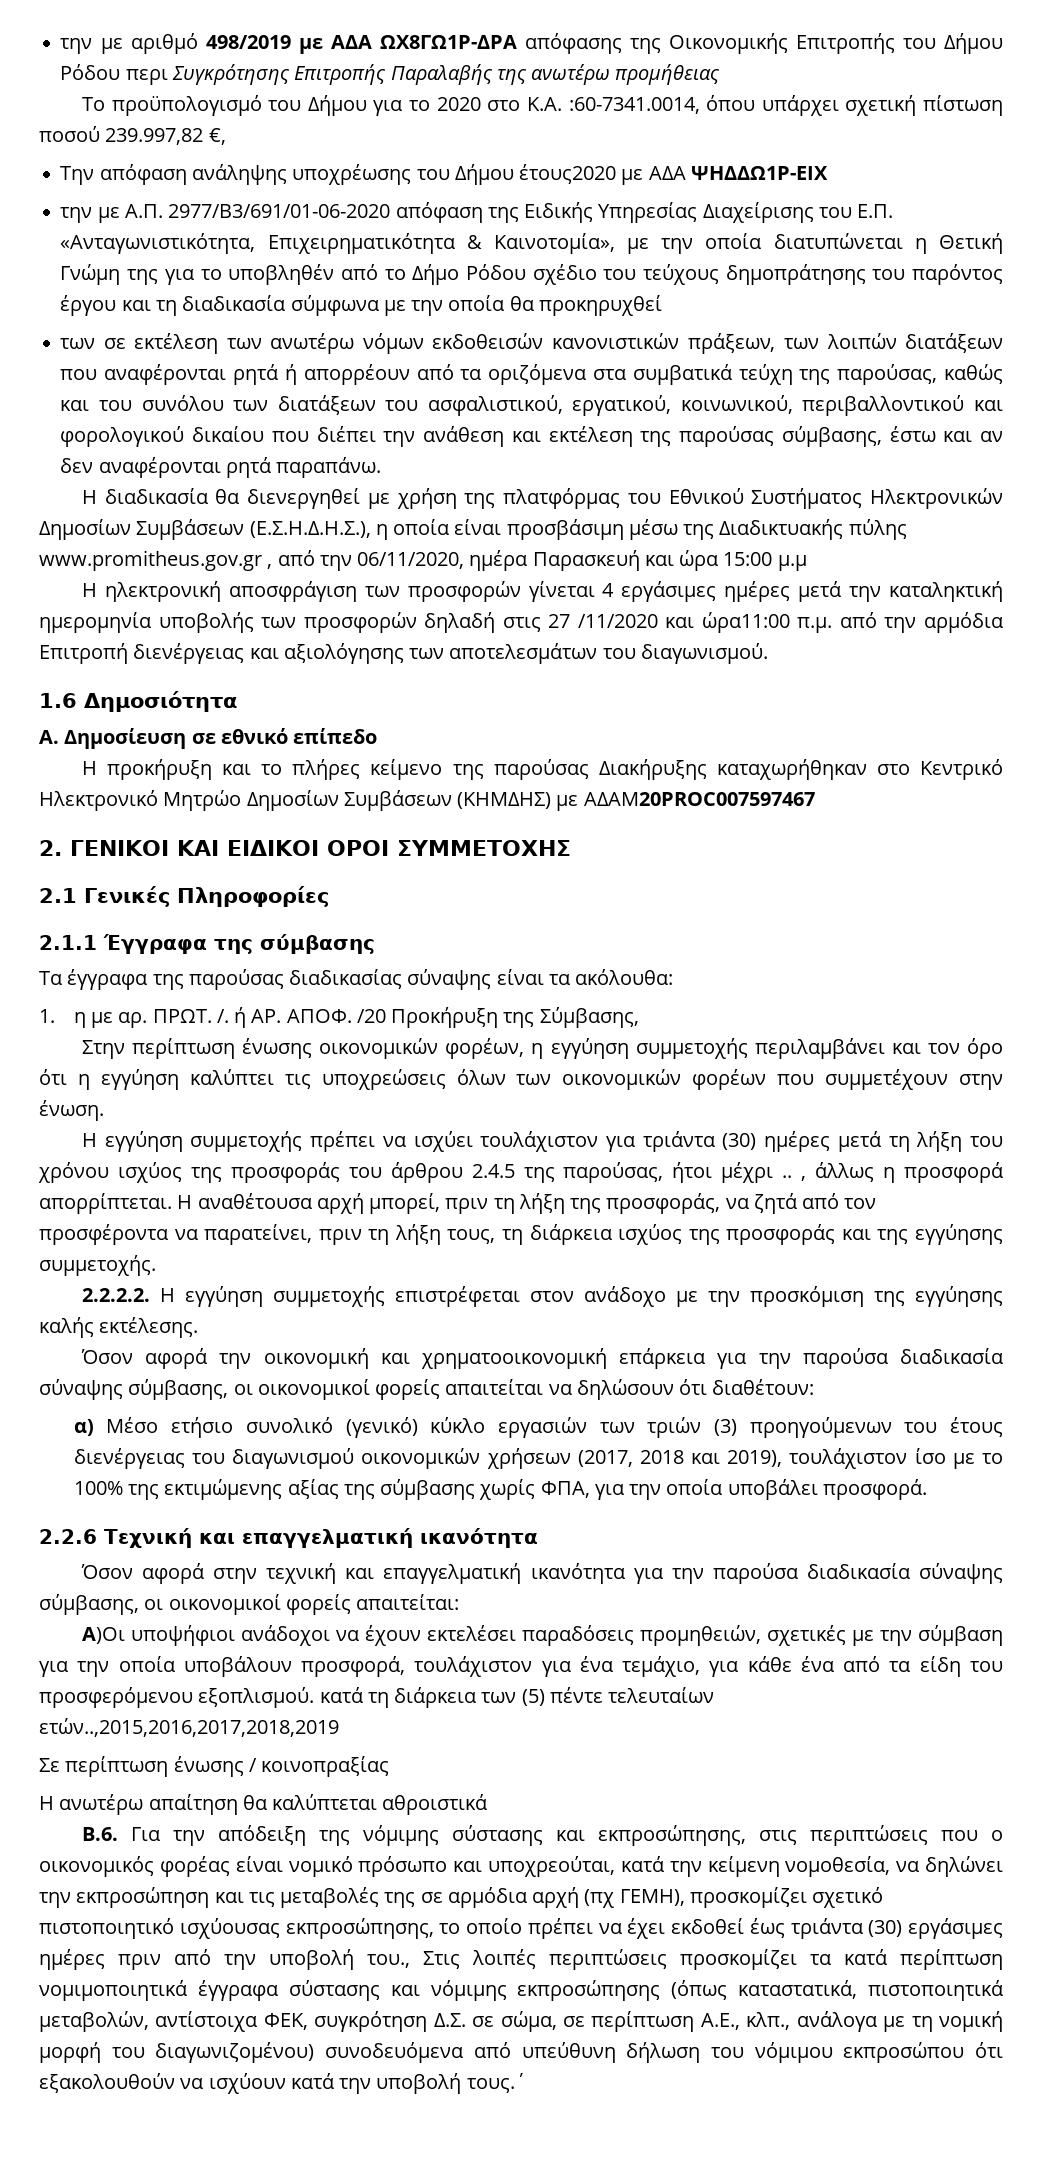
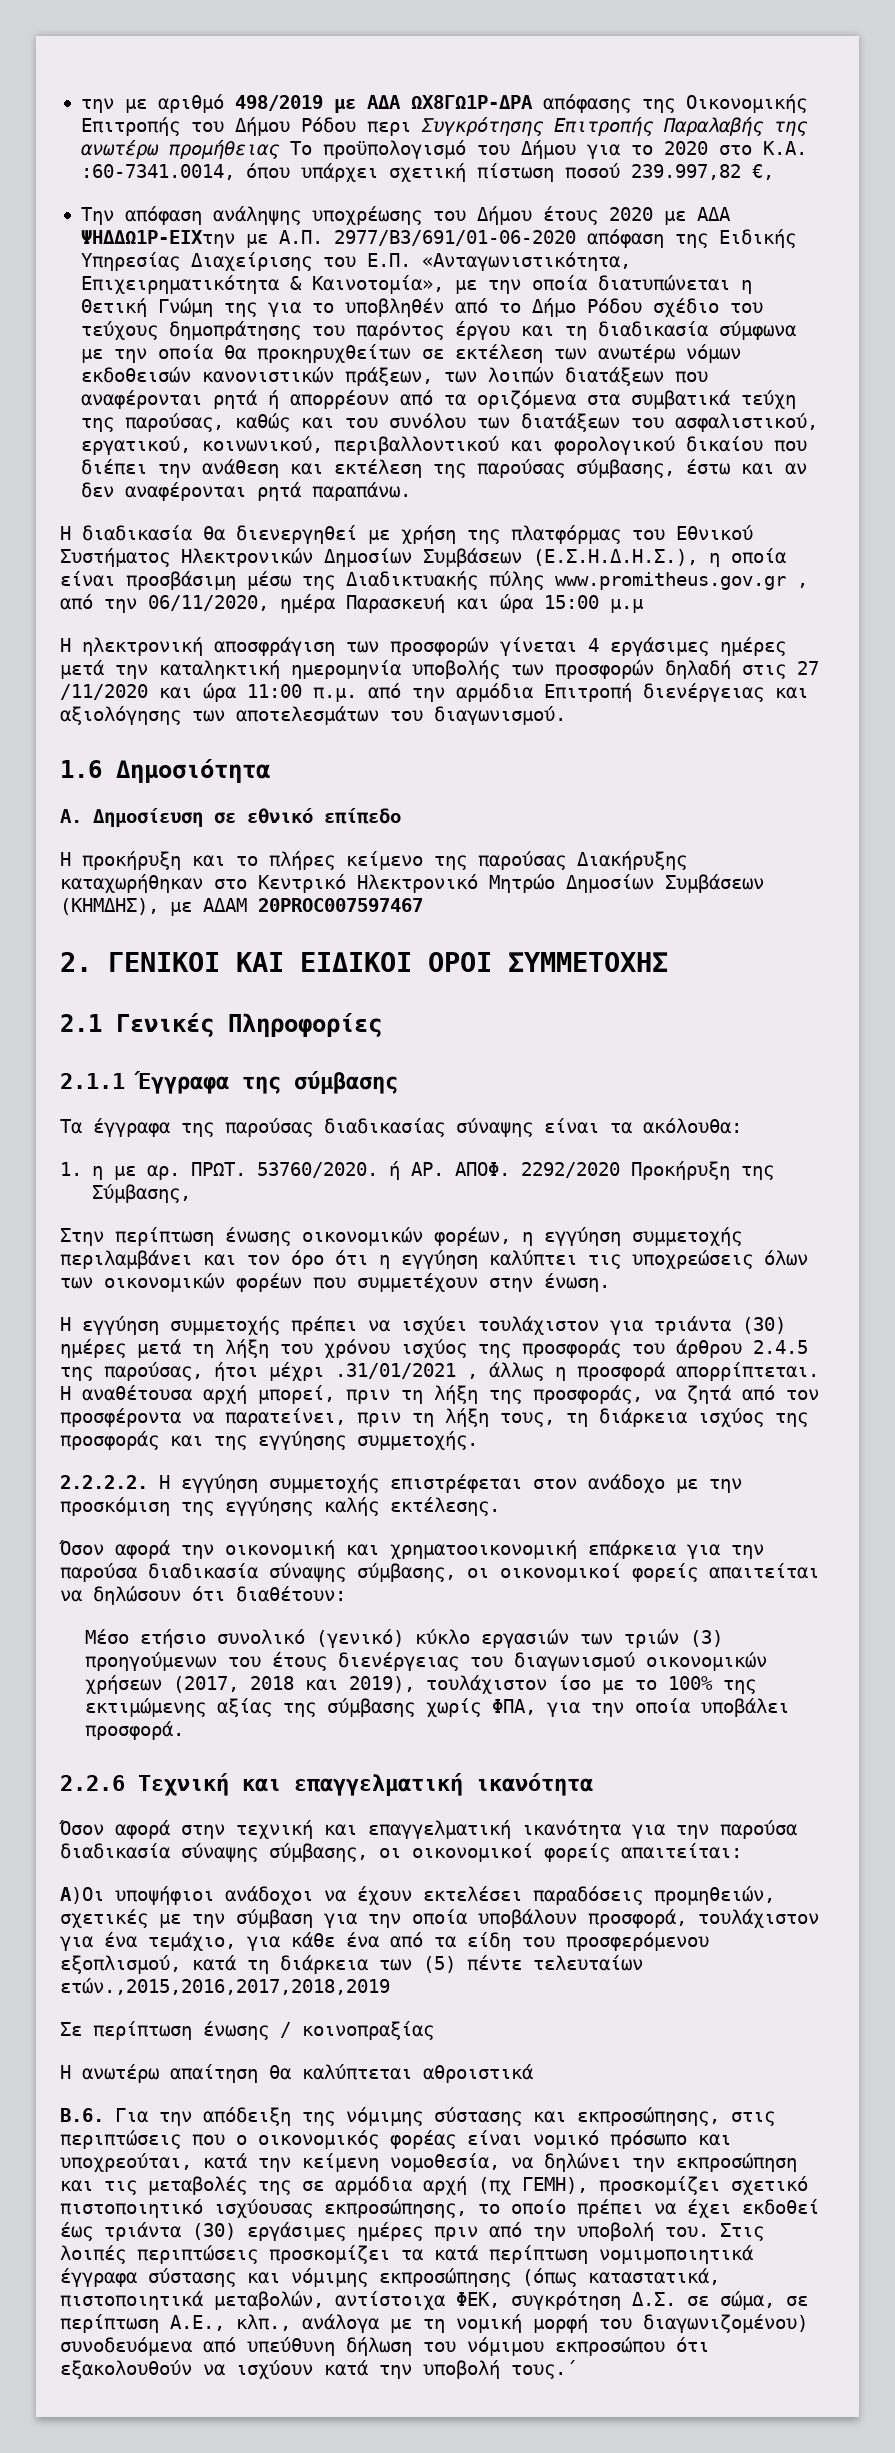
(721, 74) // -> (280, 149) none
[519,164,828,185] [60,207,93,223] έτους2020 με ΑΔΑ ΨΗΔΔΩ1Ρ-ΕΙΧ // την -> [542,206,731,225] [80,230,235,248] έτους 2020 με ΑΔΑ ΨΗΔΔΩ1Ρ-ΕΙΧτην
[538,295,662,316] [60,338,96,349] προκηρυχθεί // των -> [256,344,411,363] προκηρυχθείτων
[701,612,790,633] ώρα11:00 -> [203,683,302,702] ώρα 11:00
[457,792,815,811] (ΚΗΜΔΗΣ) με ΑΔΑΜ20PROC007597467 -> [60,898,423,916] (ΚΗΜΔΗΣ), με ΑΔΑΜ 20PROC007597467
[216,1009,229,1023] /. -> [256,1162,378,1178] 53760/2020.
[356,1009,386,1023] /20 -> [520,1162,620,1178] 2292/2020
[782,1175,793,1178] .. -> [335,1363,456,1379] .31/01/2021
[73,1419,94,1436] α) -> (346, 1594) none
[198,1687,315,1708] εξοπλισμού. -> [60,1955,181,1974] εξοπλισμού,
[39,1718,339,1737] ετών..,2015,2016,2017,2018,2019 -> [60,1978,390,1995] ετών.,2015,2016,2017,2018,2019
[367,1954,410,1968] του., -> [665,2226,709,2238] του.

